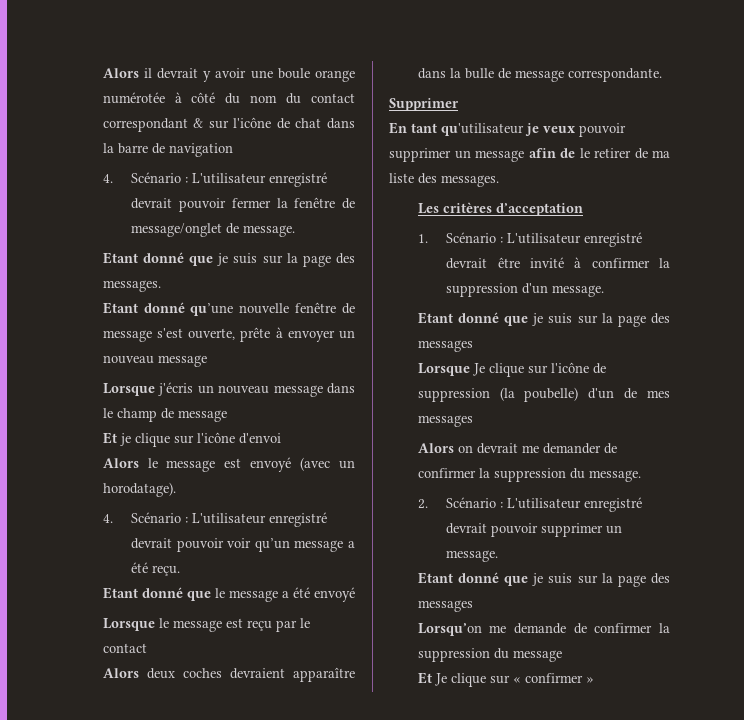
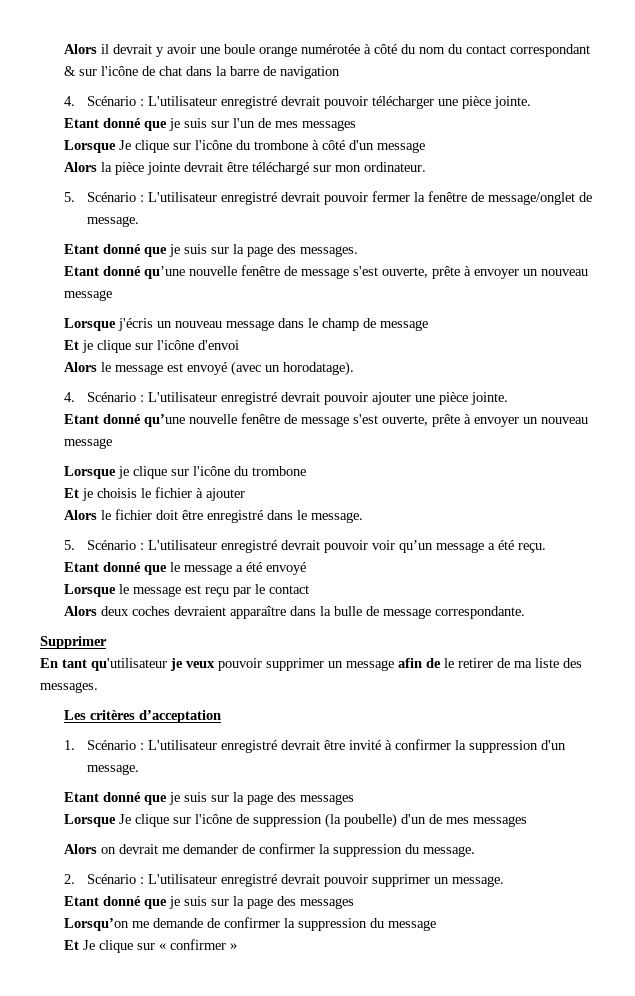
(227, 205) none -> [372,96,532,109] [63,118,356,131] [63,140,425,153] [63,162,426,175] [63,192,369,205] télécharger une pièce jointe. // Etant donné que je suis sur l'un de mes messages // Lorsque Je clique sur l'icône du trombone à côté d'un message // Alors la pièce jointe devrait être téléchargé sur mon ordinateur. // 5. Scénario : L'utilisateur enregistré devrait pouvoir
(224, 545) none -> [372,392,509,405] [63,413,588,427] [63,438,112,449] [63,466,306,479] [63,487,245,501] [63,509,363,523] [63,540,369,553] ajouter une pièce jointe. // Etant donné qu’une nouvelle fenêtre de message s'est ouverte, prête à envoyer un nouveau message // Lorsque je clique sur l'icône du trombone // Et je choisis le fichier à ajouter // Alors le fichier doit être enregistré dans le message. // 5. Scénario : L'utilisateur enregistré devrait pouvoir

